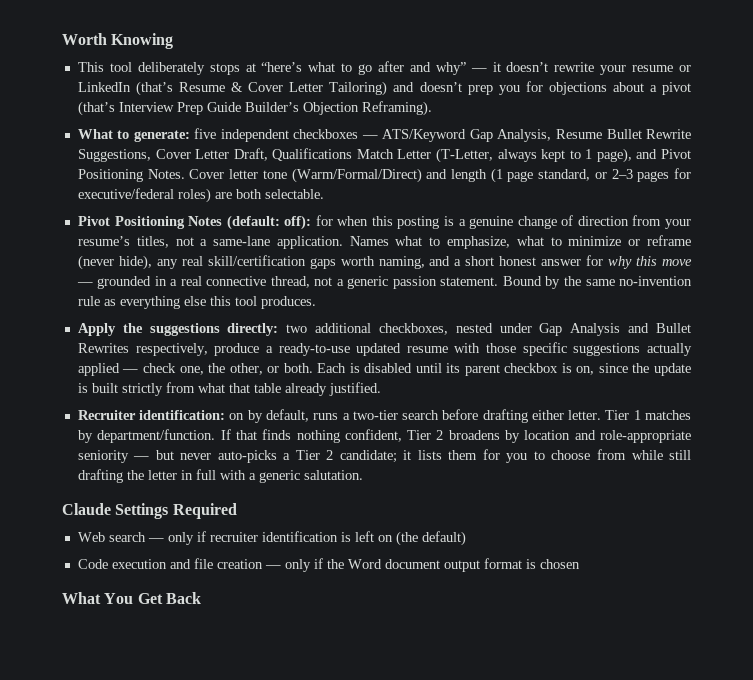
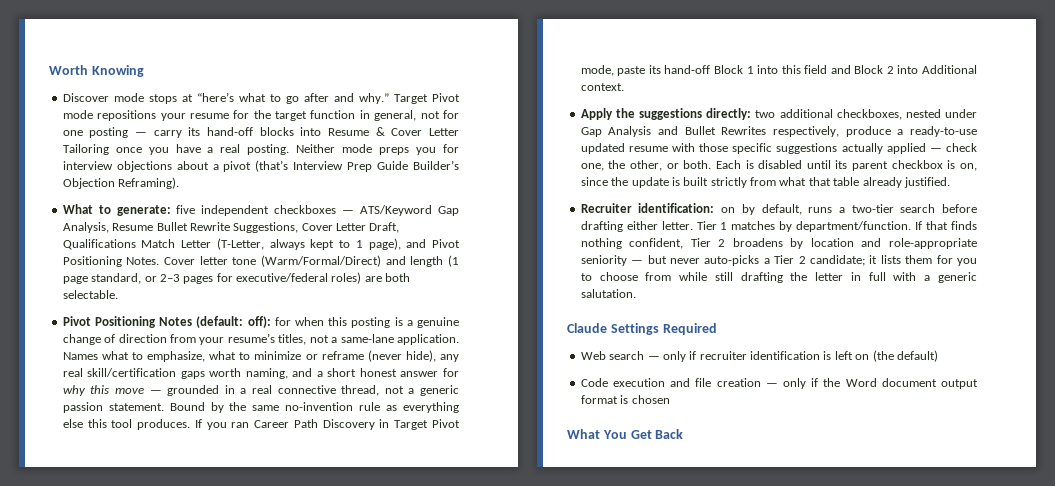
[77,62,205,75] This tool deliberately -> [62,93,144,102] Discover mode
[435,62,691,75] [77,81,493,96] why” — it doesn’t rewrite your resume or LinkedIn (that’s Resume & Cover Letter Tailoring) and doesn’t prep -> [358,93,460,104] [62,110,459,121] [62,127,460,138] [62,144,410,155] why.” Target Pivot mode repositions your resume for the target function in general, not for one posting — carry its hand-off blocks into Resume & Cover Letter Tailoring once you have a real posting. Neither mode preps
(543, 86) none -> [62,161,113,170] interview
(316, 302) none -> [194,419,460,430] [580,65,978,76] [580,83,624,91] If you ran Career Path Discovery in Target Pivot mode, paste its hand-off Block 1 into this field and Block 2 into Additional context.

